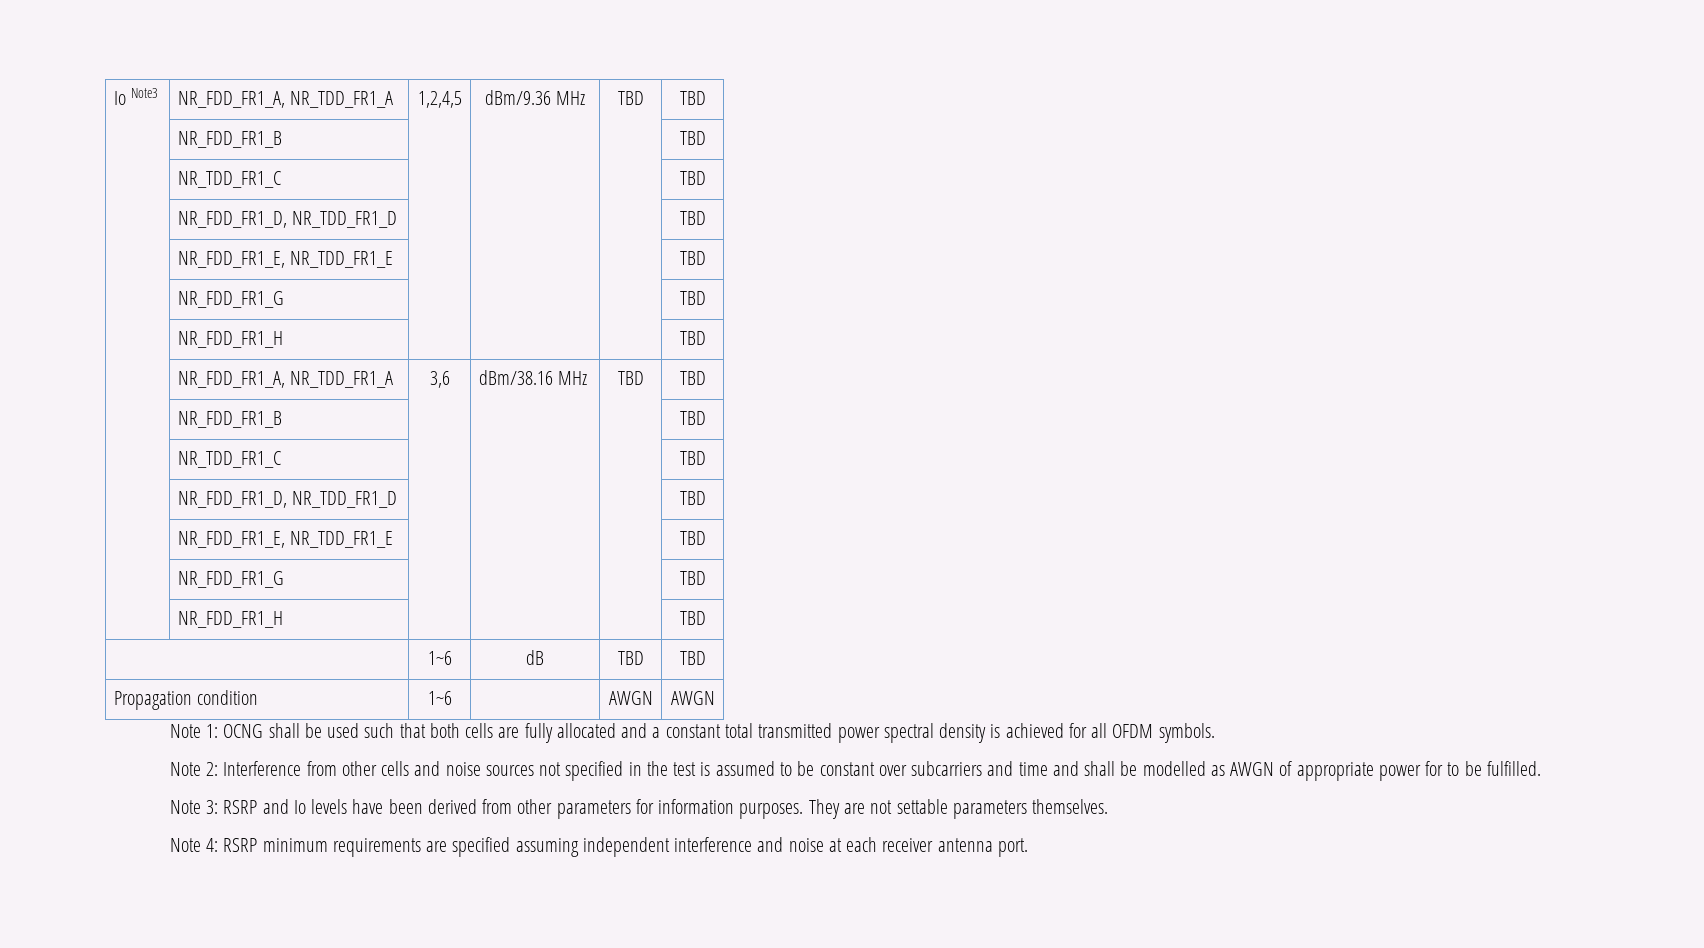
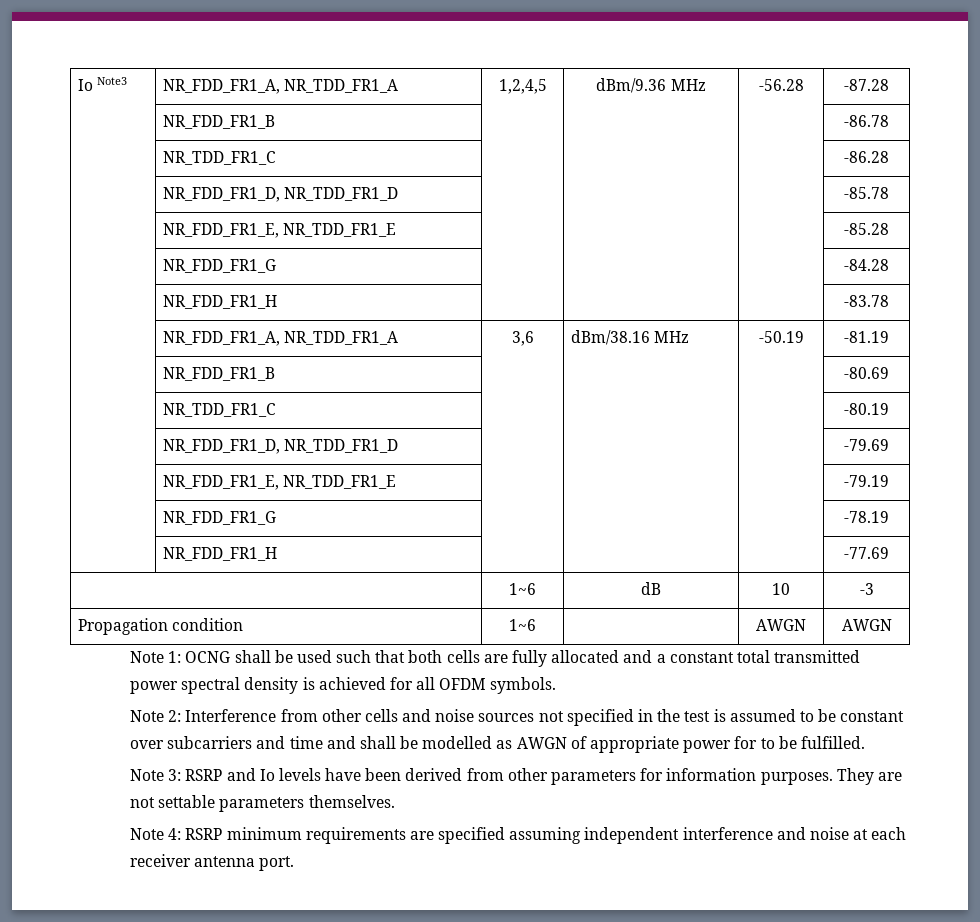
[617,91,644,105] [679,91,706,105] [177,131,282,148] [679,131,706,145] [177,171,281,188] [679,171,706,185] [177,211,397,228] [679,211,706,225] [177,251,393,268] [679,251,706,265] [177,291,284,308] [679,291,706,305] [177,331,283,348] [679,331,706,345] TBD | TBD // | NR_FDD_FR1_B | | | | TBD // | NR_TDD_FR1_C | | | | TBD // | NR_FDD_FR1_D, NR_TDD_FR1_D | | | | TBD // | NR_FDD_FR1_E, NR_TDD_FR1_E | | | | TBD // | NR_FDD_FR1_G | | | | TBD // | NR_FDD_FR1_H | | | | TBD -> [758,79,804,91] [844,79,889,91] [162,115,275,129] [844,115,889,127] [162,151,276,165] [844,151,889,163] [162,187,398,202] [844,187,889,199] [162,223,396,238] [844,223,889,235] [162,259,276,273] [844,259,889,271] [162,295,277,309] [844,295,889,307] -56.28 | -87.28 // | NR_FDD_FR1_B | | | | -86.78 // | NR_TDD_FR1_C | | | | -86.28 // | NR_FDD_FR1_D, NR_TDD_FR1_D | | | | -85.78 // | NR_FDD_FR1_E, NR_TDD_FR1_E | | | | -85.28 // | NR_FDD_FR1_G | | | | -84.28 // | NR_FDD_FR1_H | | | | -83.78
[617,371,644,385] [679,371,706,385] [177,411,282,428] [679,411,706,425] [177,451,281,468] [679,451,706,465] [177,491,397,508] [679,491,706,505] [177,531,393,548] [679,531,706,545] [177,571,284,588] [679,571,706,585] [177,611,283,628] [679,611,706,625] TBD | TBD // | NR_FDD_FR1_B | | | | TBD // | NR_TDD_FR1_C | | | | TBD // | NR_FDD_FR1_D, NR_TDD_FR1_D | | | | TBD // | NR_FDD_FR1_E, NR_TDD_FR1_E | | | | TBD // | NR_FDD_FR1_G | | | | TBD // | NR_FDD_FR1_H | | | | TBD -> [758,331,804,343] [844,331,889,343] [162,367,275,381] [844,367,889,379] [162,403,276,417] [844,403,889,415] [162,439,398,454] [844,439,889,451] [162,475,396,490] [844,475,889,487] [162,511,276,525] [844,511,889,523] [162,547,277,561] [844,547,889,559] -50.19 | -81.19 // | NR_FDD_FR1_B | | | | -80.69 // | NR_TDD_FR1_C | | | | -80.19 // | NR_FDD_FR1_D, NR_TDD_FR1_D | | | | -79.69 // | NR_FDD_FR1_E, NR_TDD_FR1_E | | | | -79.19 // | NR_FDD_FR1_G | | | | -78.19 // | NR_FDD_FR1_H | | | | -77.69
[617,651,644,665] [679,651,706,665] TBD | TBD -> [772,583,790,595] [859,583,874,595] 10 | -3

